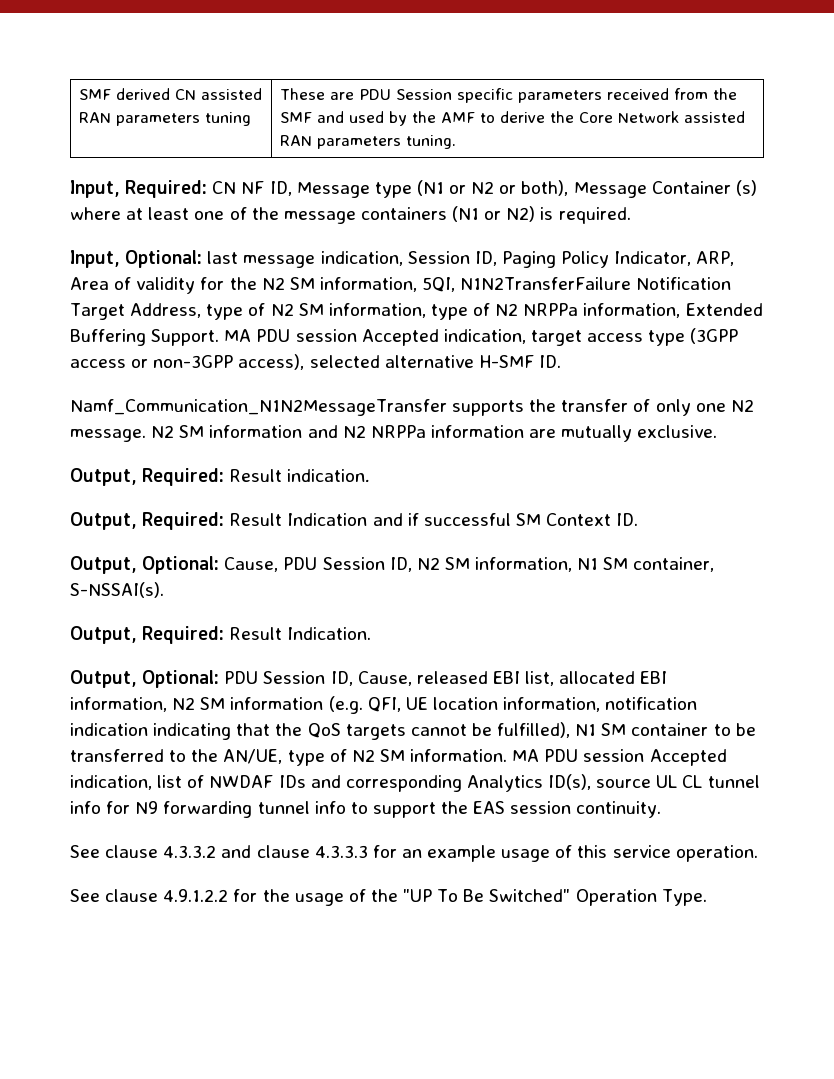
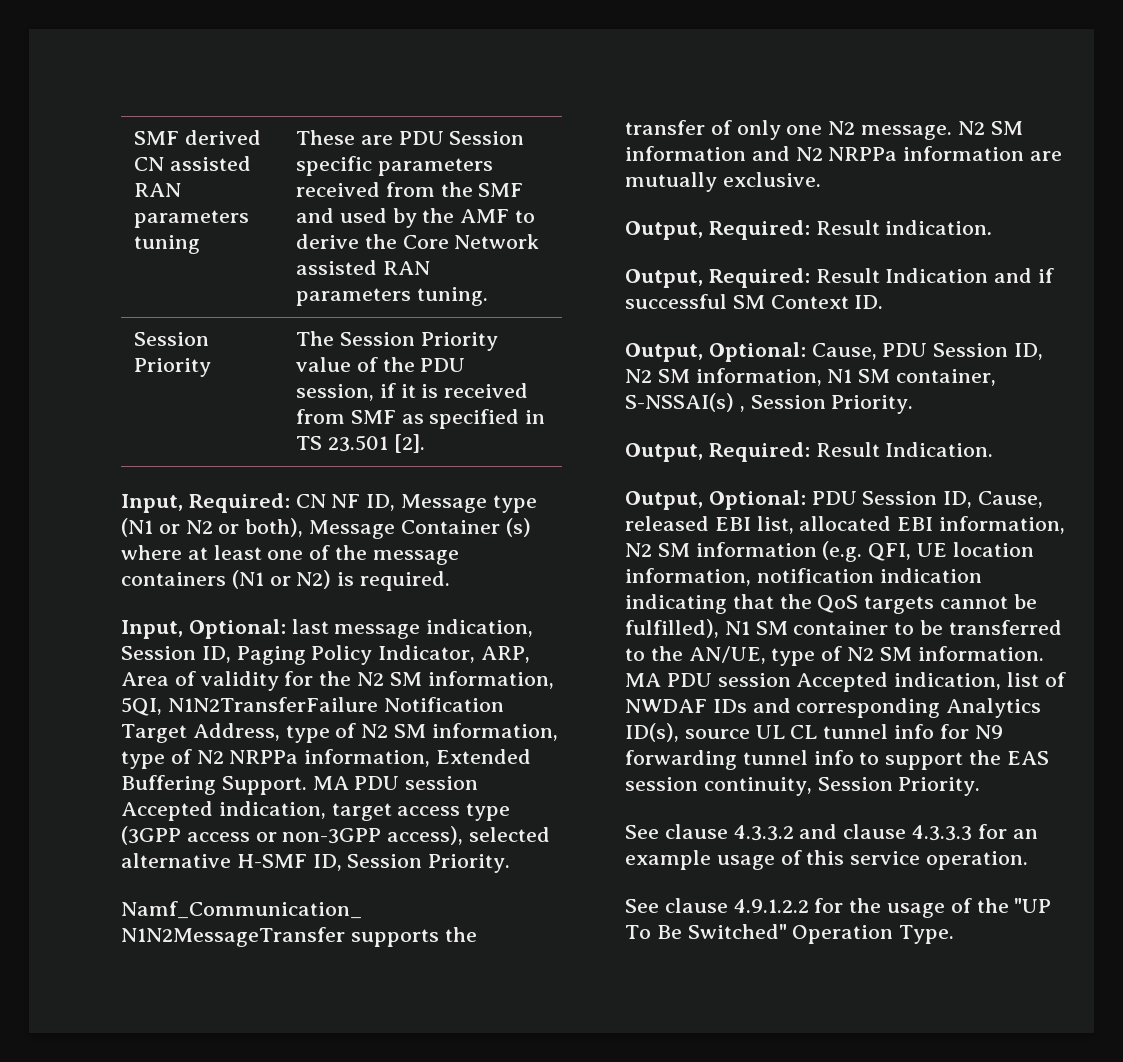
(457, 142) none -> [133,332,209,346] [133,358,211,377] [295,331,498,351] [295,357,466,372] [295,383,529,401] [295,409,546,429] [295,434,425,453] // Session Priority | The Session Priority value of the PDU session, if it is received from SMF as specified in TS 23.501 [2].
[538,355,561,368] ID. -> [312,854,511,873] ID, Session Priority.
[70,582,164,598] S-NSSAI(s). -> [625,393,914,414] S-NSSAI(s) , Session Priority.
[576,801,662,818] continuity. -> [703,777,981,796] continuity, Session Priority.

